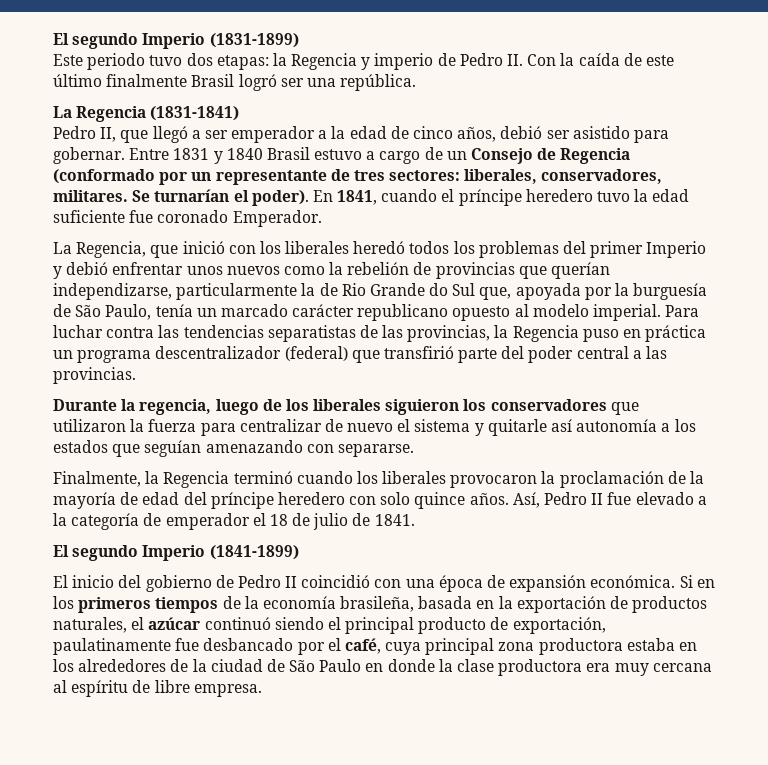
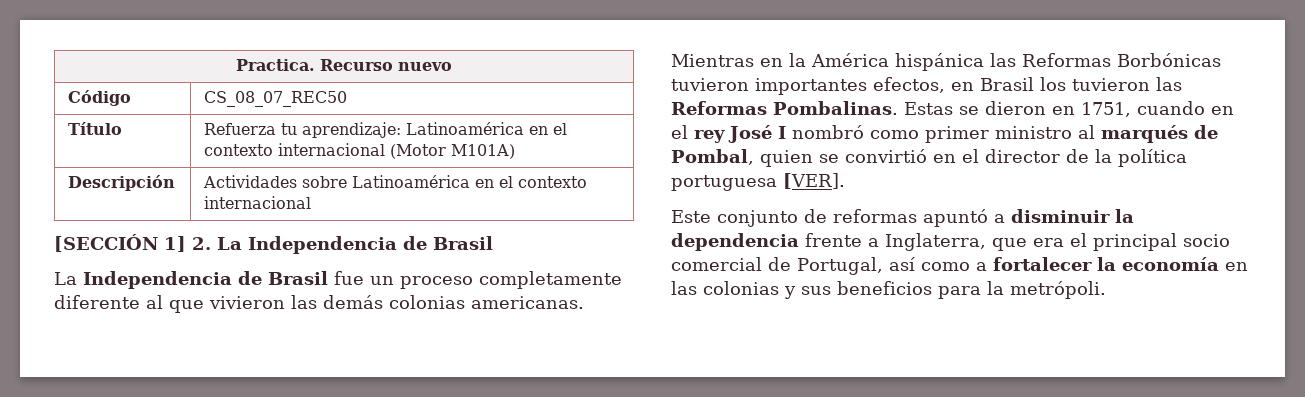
[53,33,299,49] [53,53,674,70] [53,74,417,91] [53,106,240,122] [53,126,669,143] [53,147,631,164] [53,169,663,185] [53,189,690,206] [53,210,322,227] [53,241,707,258] [53,262,611,279] [53,283,708,300] [53,304,700,321] [53,325,707,342] [53,346,668,363] [53,367,136,384] [53,399,639,415] [53,419,696,436] [53,440,414,457] [53,471,705,488] [53,492,707,509] [53,513,415,530] [53,545,299,561] [53,575,715,592] [53,596,708,613] [53,617,606,634] [53,638,698,655] [53,659,712,676] [53,680,262,697] El segundo Imperio (1831-1899) // Este periodo tuvo dos etapas: la Regencia y imperio de Pedro II. Con la caída de este último finalmente Brasil logró ser una república. // La Regencia (1831-1841) // Pedro II, que llegó a ser emperador a la edad de cinco años, debió ser asistido para gobernar. Entre 1831 y 1840 Brasil estuvo a cargo de un Consejo de Regencia (conformado por un representante de tres sectores: liberales, conservadores, militares. Se turnarían el poder). En 1841, cuando el príncipe heredero tuvo la edad suficiente fue coronado Emperador. // La Regencia, que inició con los liberales heredó todos los problemas del primer Imperio y debió enfrentar unos nuevos como la rebelión de provincias que querían independizarse, particularmente la de Rio Grande do Sul que, apoyada por la burguesía de São Paulo, tenía un marcado carácter republicano opuesto al modelo imperial. Para luchar contra las tendencias separatistas de las provincias, la Regencia puso en práctica un programa descentralizador (federal) que transfirió parte del poder central a las provincias. // Durante la regencia, luego de los liberales siguieron los conservadores que utilizaron la fuerza para centralizar de nuevo el sistema y quitarle así autonomía a los estados que seguían amenazando con separarse. // Finalmente, la Regencia terminó cuando los liberales provocaron la proclamación de la mayoría de edad del príncipe heredero con solo quince años. Así, Pedro II fue elevado a la categoría de emperador el 18 de julio de 1841. // El segundo Imperio (1841-1899) // El inicio del gobierno de Pedro II coincidió con una época de expansión económica. Si en los primeros tiempos de la economía brasileña, basada en la exportación de productos naturales, el azúcar continuó siendo el principal producto de exportación, paulatinamente fue desbancado por el café, cuya principal zona productora estaba en los alrededores de la ciudad de São Paulo en donde la clase productora era muy cercana al espíritu de libre empresa. -> [236,59,452,71] [68,90,132,106] [204,91,348,107] [68,122,123,135] [204,122,568,138] [204,143,516,159] [68,175,176,191] [203,175,588,188] [204,196,312,209] [54,234,493,254] [54,271,622,289] [54,295,584,313] [671,53,1221,71] [671,77,1182,95] [671,101,1234,117] [671,125,1218,143] [671,149,1187,167] [671,173,845,191] [671,209,1134,227] [671,233,1230,251] [671,257,1248,275] [671,281,1106,299] Practica. Recurso nuevo // Código | CS_08_07_REC50 // Título | Refuerza tu aprendizaje: Latinoamérica en el contexto internacional (Motor M101A) // Descripción | Actividades sobre Latinoamérica en el contexto internacional // [SECCIÓN 1] 2. La Independencia de Brasil // La Independencia de Brasil fue un proceso completamente diferente al que vivieron las demás colonias americanas. Mientras en la América hispánica las Reformas Borbónicas tuvieron importantes efectos, en Brasil los tuvieron las Reformas Pombalinas. Estas se dieron en 1751, cuando en el rey José I nombró como primer ministro al marqués de Pombal, quien se convirtió en el director de la política portuguesa [VER]. // Este conjunto de reformas apuntó a disminuir la dependencia frente a Inglaterra, que era el principal socio comercial de Portugal, así como a fortalecer la economía en las colonias y sus beneficios para la metrópoli.

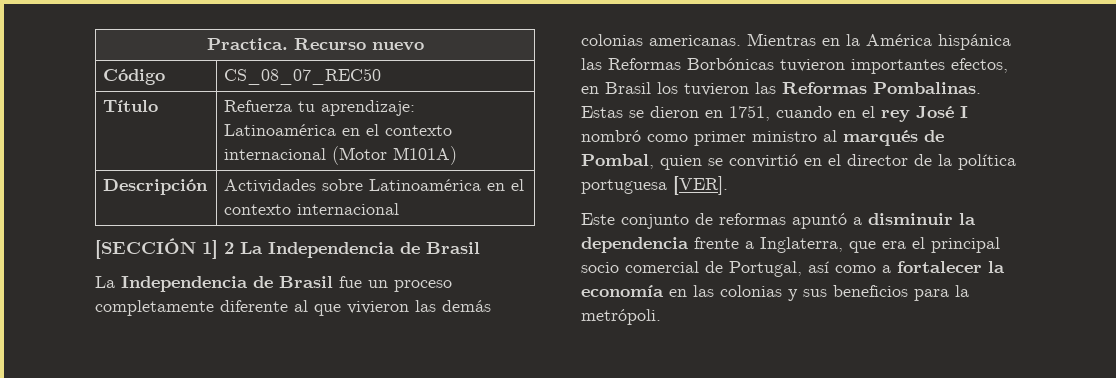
[192,237,211,250] 2. -> [224,242,234,254] 2

